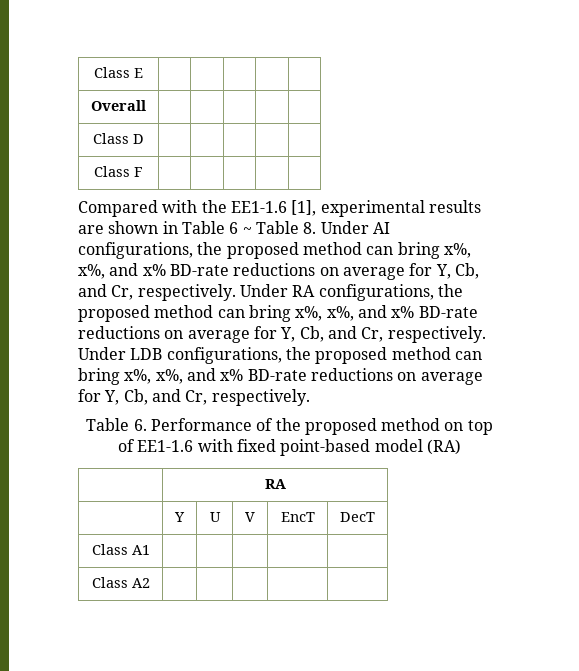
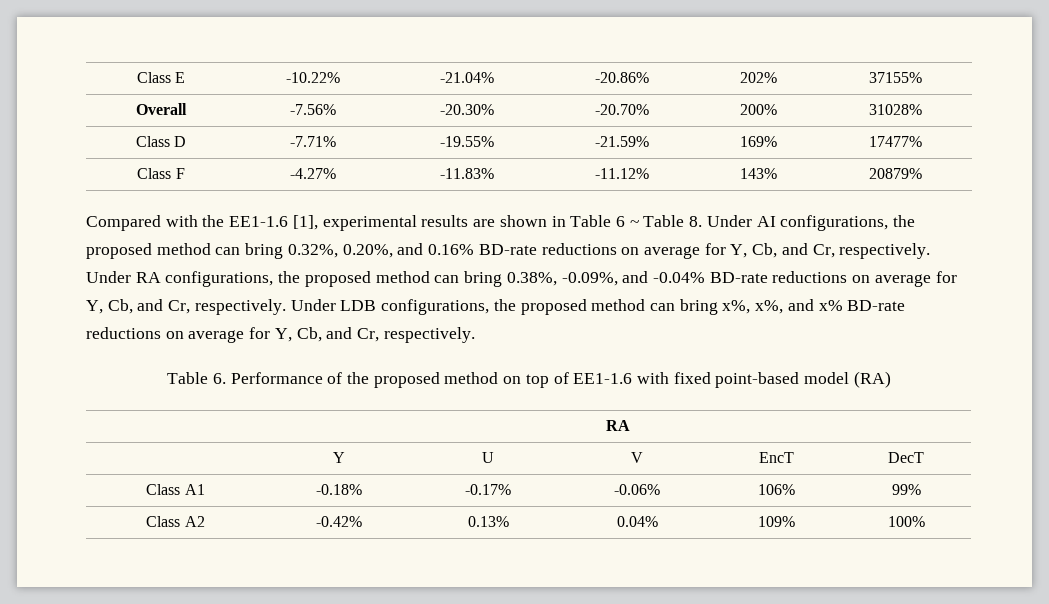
[91,100,146,111] [93,133,144,144] [94,166,143,177] | | | | // Overall | | | | | // Class D | | | | | // Class F | | | | | -> [285,72,340,83] [440,72,494,83] [594,72,649,83] [740,72,777,83] [868,72,922,83] [136,103,187,115] [289,104,336,115] [440,104,494,115] [594,104,649,115] [740,104,777,115] [868,104,922,115] [135,136,187,147] [289,136,336,147] [440,136,494,147] [594,136,649,147] [740,136,777,147] [868,136,922,147] [137,168,185,179] [289,168,336,179] [440,168,494,179] [594,168,649,179] [740,168,777,179] [868,168,922,179] -10.22% | -21.04% | -20.86% | 202% | 37155% // Overall | -7.56% | -20.30% | -20.70% | 200% | 31028% // Class D | -7.71% | -19.55% | -21.59% | 169% | 17477% // Class F | -4.27% | -11.83% | -11.12% | 143% | 20879%
[443,243,471,258] [78,263,166,279] x%, x%, and x% -> [287,243,475,258] 0.32%, 0.20%, and 0.16%
[295,305,415,321] x%, x%, and x% -> [506,271,705,286] 0.38%, -0.09%, and -0.04%
[91,577,150,588] | | | | // Class A2 | | | | | -> [316,484,362,495] [465,484,511,495] [614,484,660,495] [758,484,795,495] [891,484,921,495] [146,516,205,527] [316,516,362,527] [467,516,509,527] [616,516,658,527] [758,516,795,527] [887,516,925,527] -0.18% | -0.17% | -0.06% | 106% | 99% // Class A2 | -0.42% | 0.13% | 0.04% | 109% | 100%

